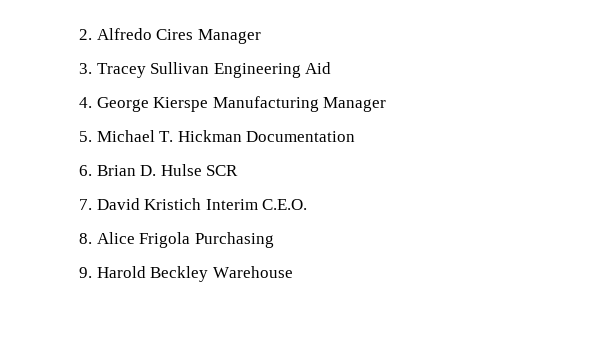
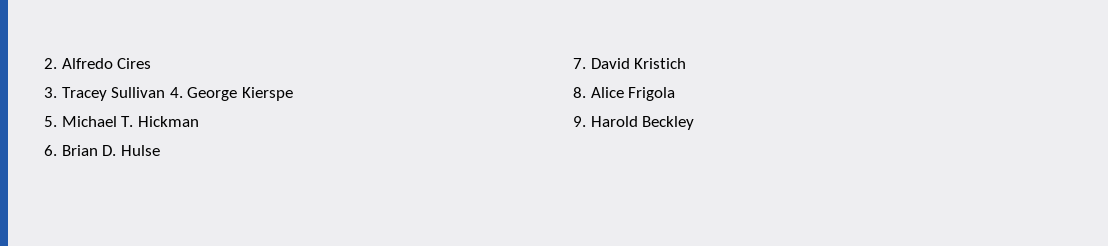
[197,29,261,44] Manager -> (152, 63) none
[213,62,332,78] Engineering Aid // -> (166, 92) none
[212,96,387,112] Manufacturing Manager -> (293, 94) none
[246,131,356,142] Documentation -> (199, 121) none
[206,165,239,176] SCR -> (160, 150) none
[205,199,308,210] Interim C.E.O. -> (687, 63) none
[194,232,274,248] Purchasing -> (676, 94) none
[212,266,293,278] Warehouse -> (695, 123) none

